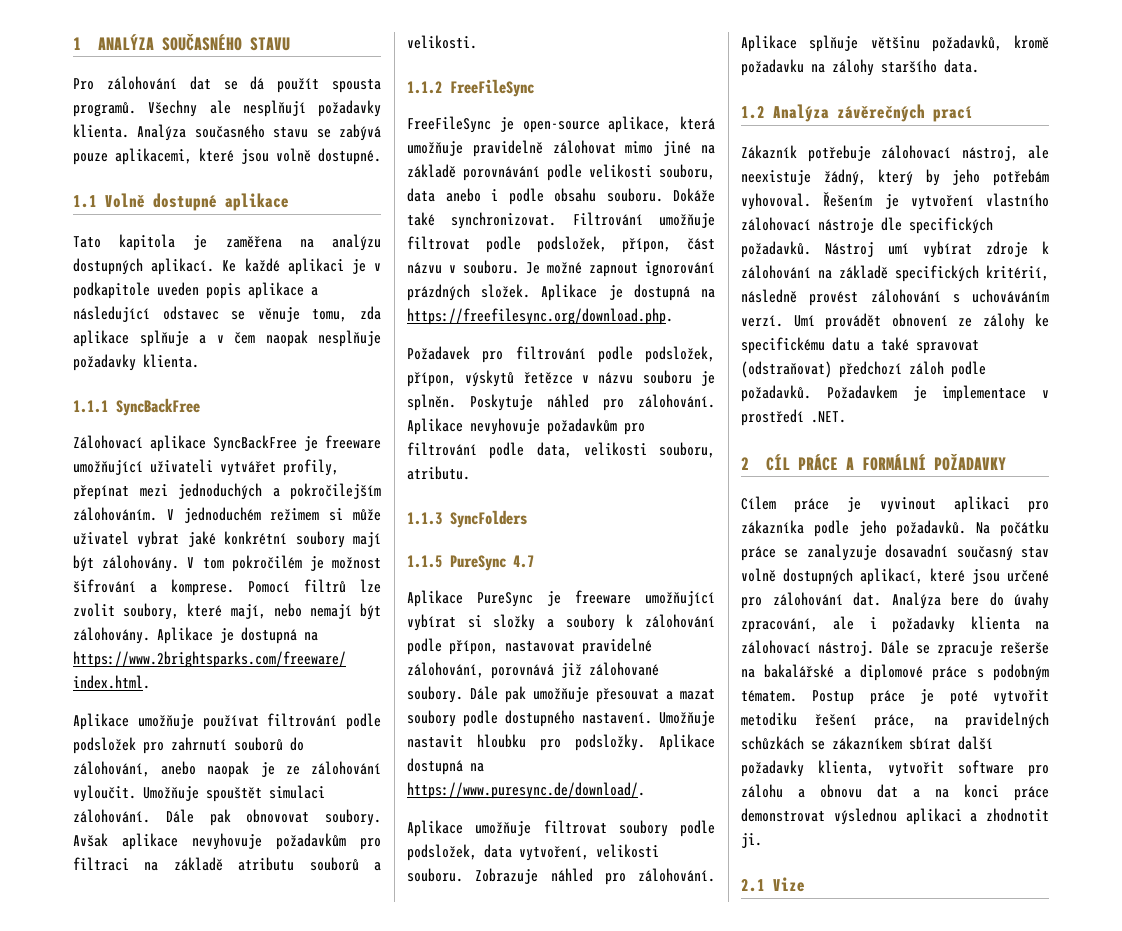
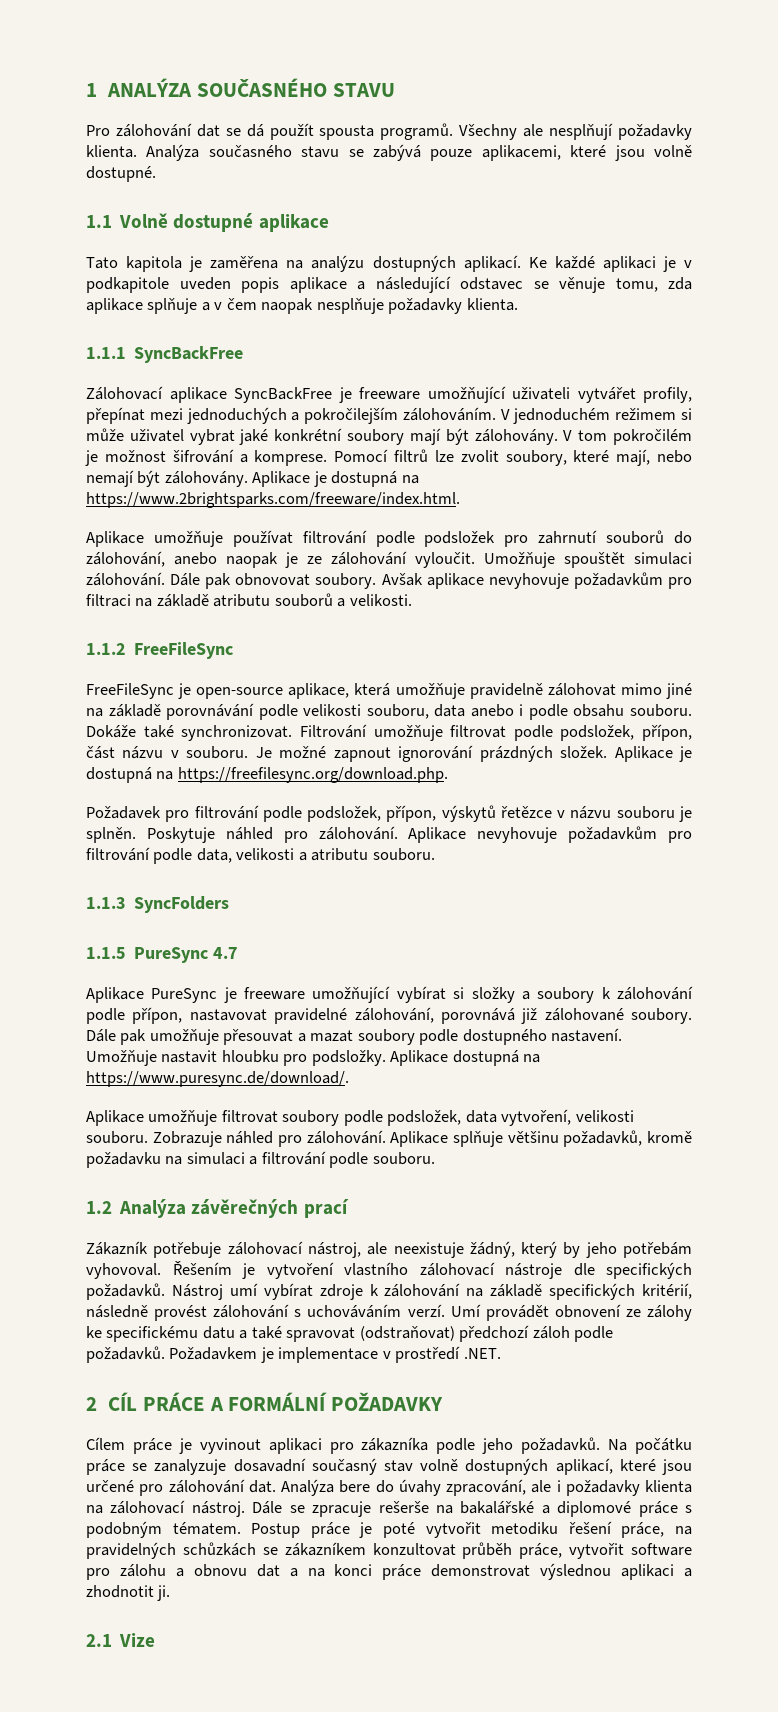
[659,442,715,458] [407,466,470,480] souboru, atributu. -> [298,848,435,861] a atributu souboru.
[832,59,979,76] zálohy staršího data. -> [186,1151,435,1168] simulaci a filtrování podle souboru.
[909,736,993,750] [741,760,874,777] sbírat další požadavky klienta, -> [372,1542,563,1559] konzultovat průběh práce,

